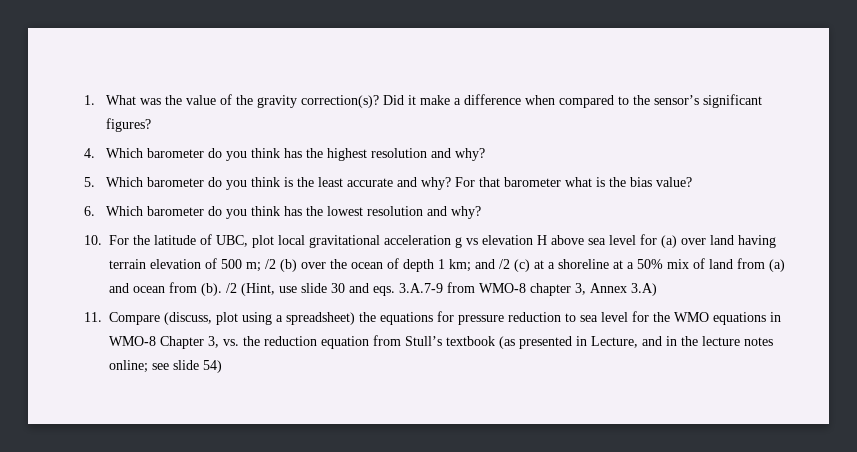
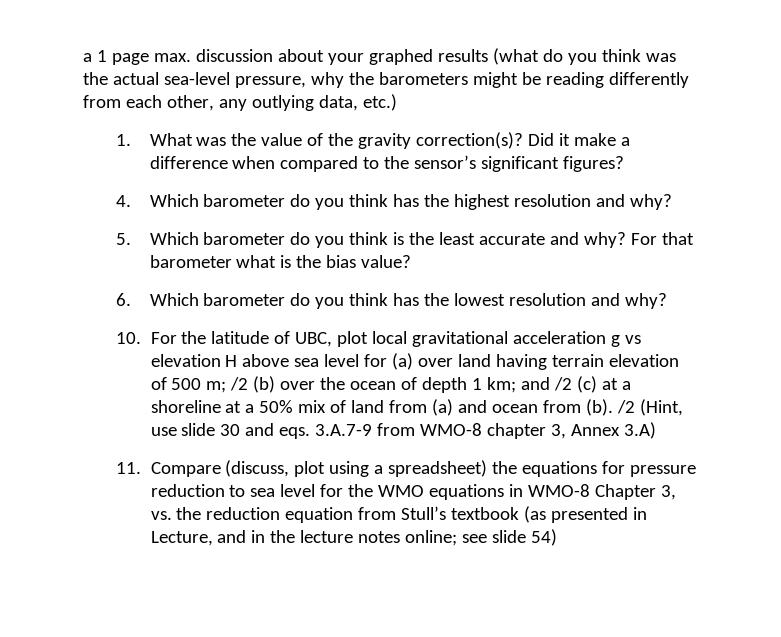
(83, 100) none -> [83,48,676,65] [83,72,689,88] [83,94,397,111] a 1 page max. discussion about your graphed results (what do you think was the actual sea-level pressure, why the barometers might be reading differently from each other, any outlying data, etc.) //

